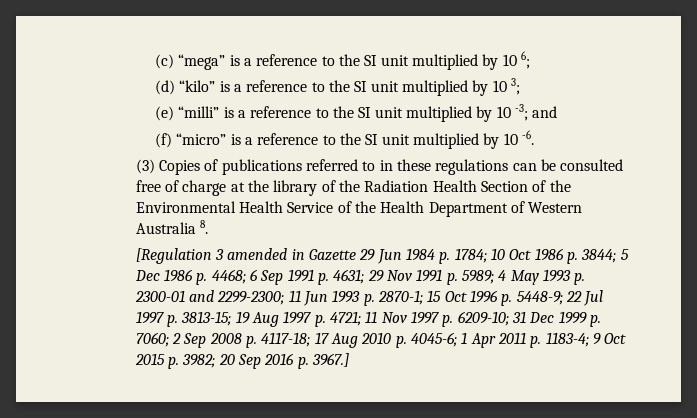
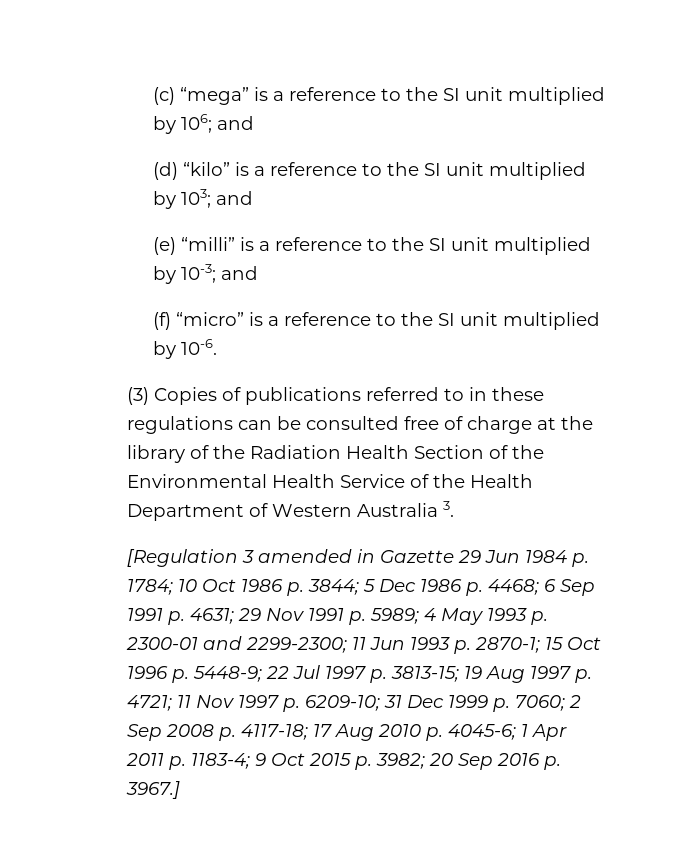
[502,51,530,69] 10 6; -> [180,114,254,133] 106; and
[492,78,520,95] 10 3; -> [180,189,253,208] 103; and
[496,104,528,121] 10 -3; -> [180,264,216,283] 10-3;
[503,130,534,145] 10 -6. -> [180,339,217,355] 10-6.
[200,220,209,234] 8. -> [443,501,455,517] 3.

